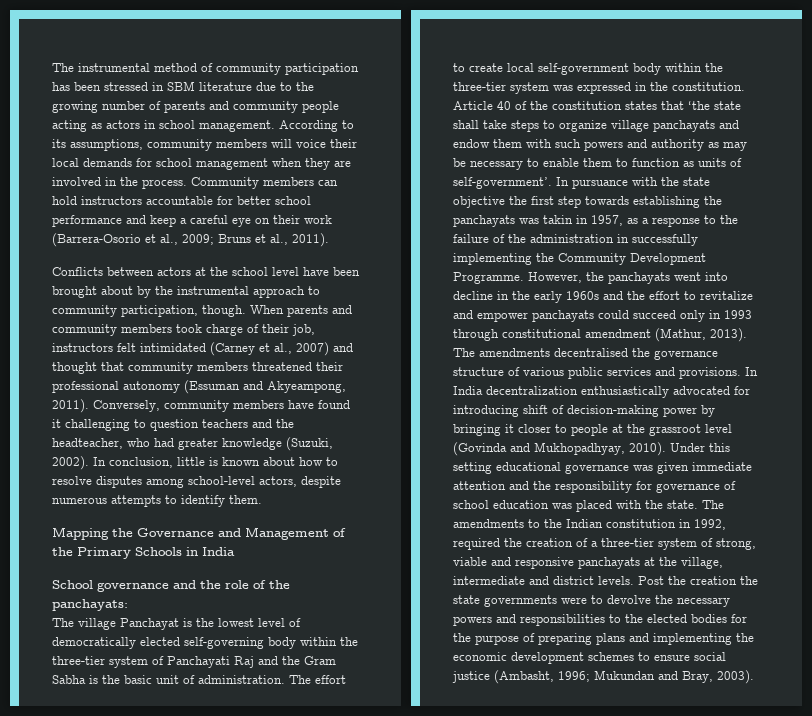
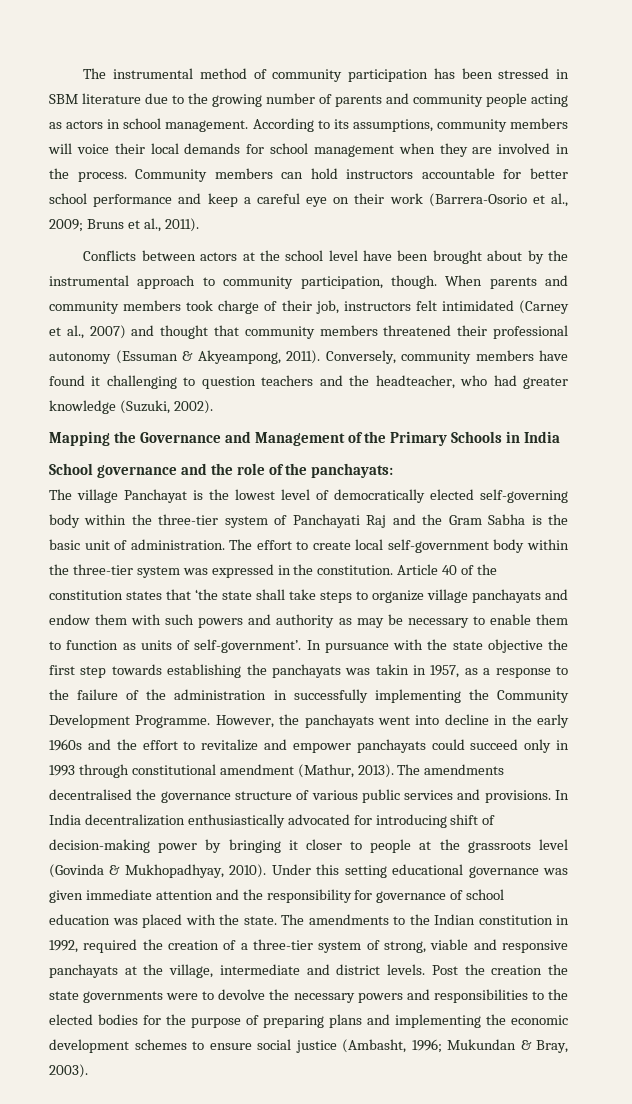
[243,381,263,390] and -> [182,351,193,361] &
[93,457,338,468] [52,476,341,488] [52,495,262,507] In conclusion, little is known about how to resolve disputes among school-level actors, despite numerous attempts to identify them. -> (213, 407) none
[649,424,701,436] grassroot -> [467,841,531,853] grassroots
[510,443,530,452] and -> [109,865,121,875] &
[658,671,678,680] and -> [520,1040,532,1050] &

